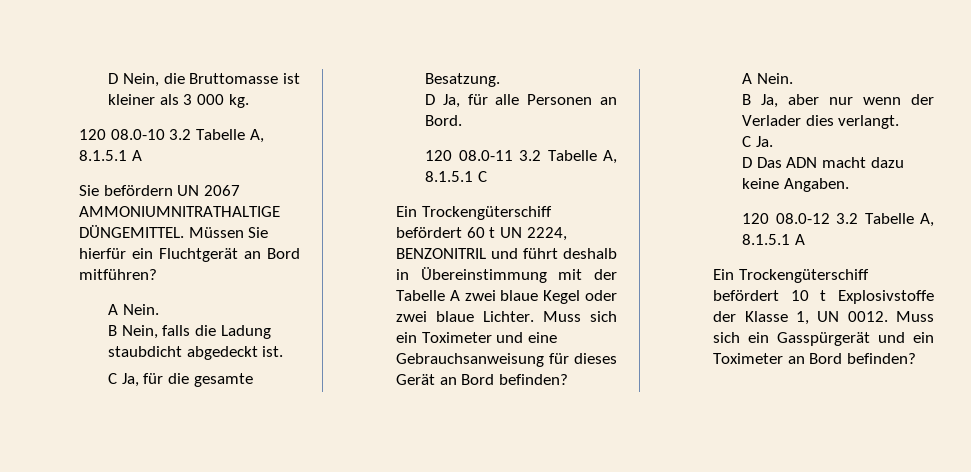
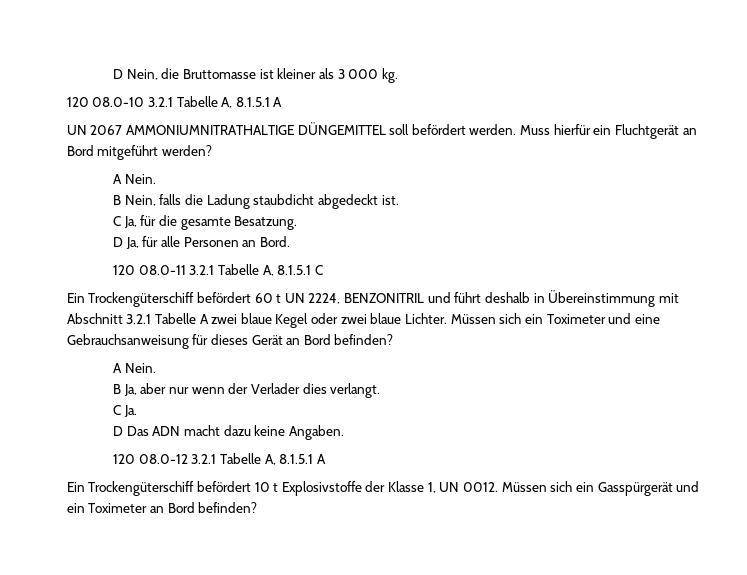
[169,129,264,143] [79,150,142,161] [79,185,173,196] 3.2 Tabelle A, 8.1.5.1 A // Sie befördern -> [147,96,283,108] 3.2.1 Tabelle A, 8.1.5.1 A //
[79,225,269,238] DÜNGEMITTEL. Müssen Sie -> [297,122,551,135] DÜNGEMITTEL soll befördert werden. Muss
[79,269,158,280] mitführen? -> [97,145,212,160] mitgeführt werden?
[519,150,542,161] 3.2 -> [189,265,215,275] 3.2.1
[594,269,617,280] der -> [66,313,152,324] Abschnitt 3.2.1
[543,311,582,322] Muss -> [450,314,496,324] Müssen
[836,213,859,224] 3.2 -> [191,454,217,464] 3.2.1
[896,311,934,322] Muss -> [501,482,547,492] Müssen

